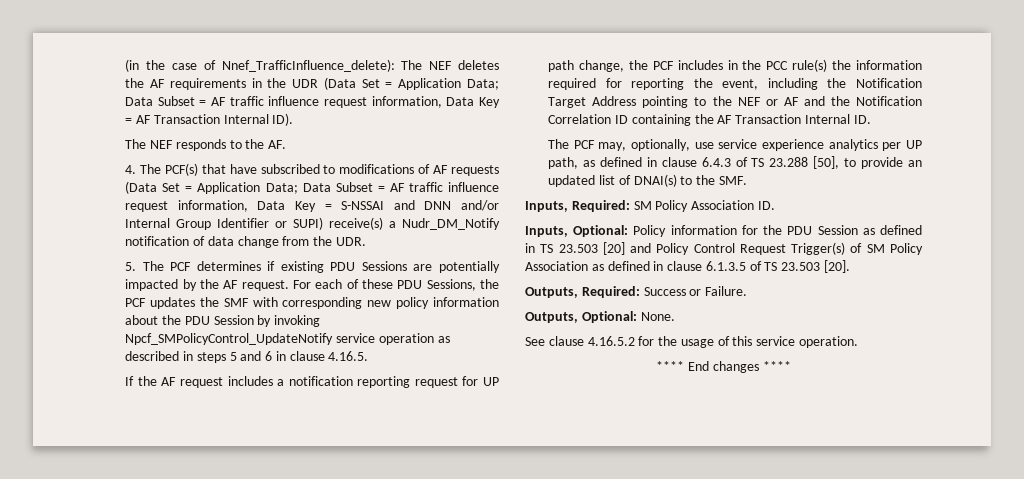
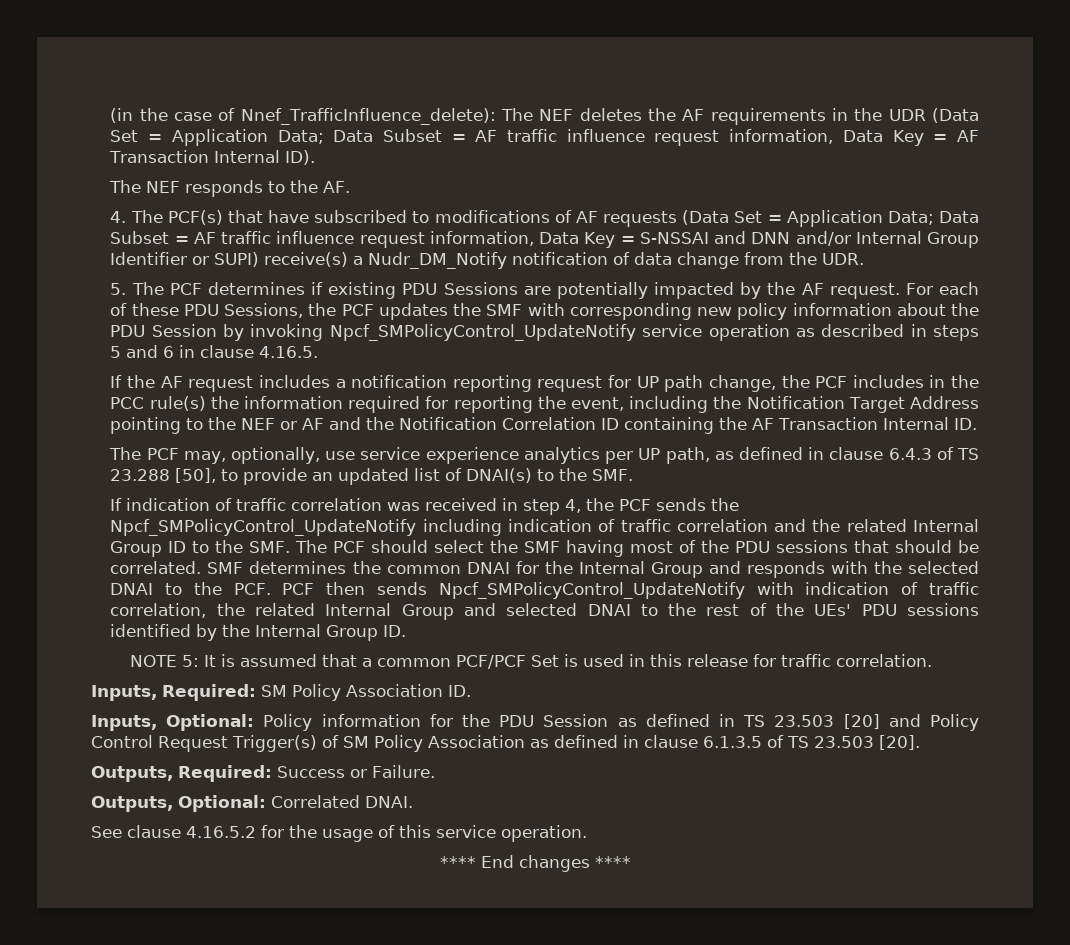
(747, 180) none -> [110,498,740,515] [110,519,979,536] [110,540,979,557] [110,561,980,578] [110,582,979,599] [110,603,980,620] [110,624,407,641] [129,654,932,669] // If indication of traffic correlation was received in step 4, the PCF sends the Npcf_SMPolicyControl_UpdateNotify including indication of traffic correlation and the related Internal Group ID to the SMF. The PCF should select the SMF having most of the PDU sessions that should be correlated. SMF determines the common DNAI for the Internal Group and responds with the selected DNAI to the PCF. PCF then sends Npcf_SMPolicyControl_UpdateNotify with indication of traffic correlation, the related Internal Group and selected DNAI to the rest of the UEs' PDU sessions identified by the Internal Group ID. // NOTE 5: It is assumed that a common PCF/PCF Set is used in this release for traffic correlation.
[640,312,675,321] None. -> [271,795,413,808] Correlated DNAI.

